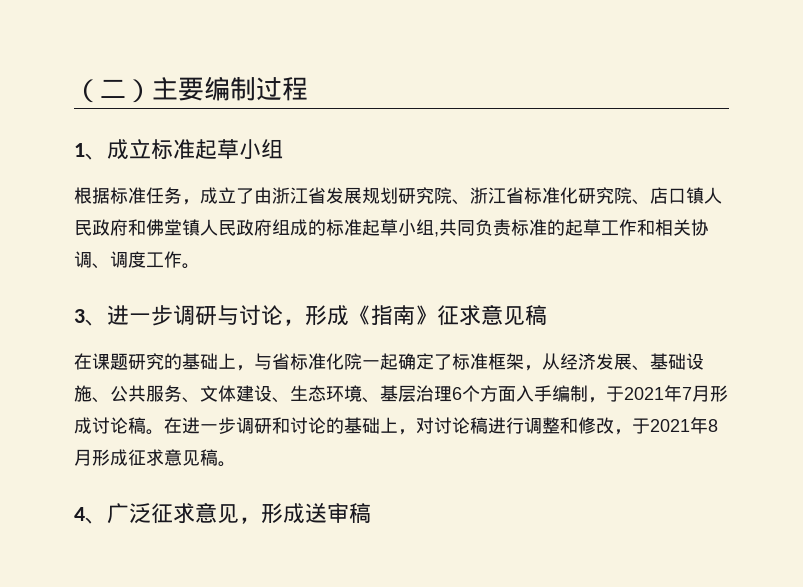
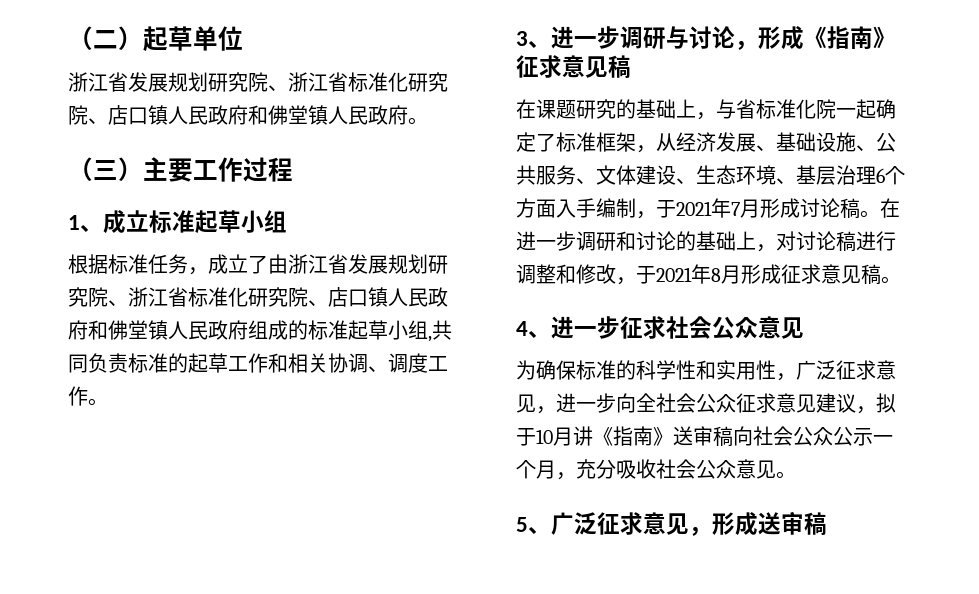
[152,76,256,101] 主要编制 -> [143,26,243,52] [68,72,448,92] [68,105,428,125] [68,157,243,182] 起草单位 // 浙江省发展规划研究院、浙江省标准化研究院、店口镇人民政府和佛堂镇人民政府。 // （三）主要工作
(107, 520) none -> [551,316,804,339] [516,360,896,381] [516,393,896,414] [516,426,893,447] [516,459,796,480] [516,517,551,534] 进一步征求社会公众意见 // 为确保标准的科学性和实用性，广泛征求意见，进一步向全社会公众征求意见建议，拟于10月讲《指南》送审稿向社会公众公示一个月，充分吸收社会公众意见。 // 5、

